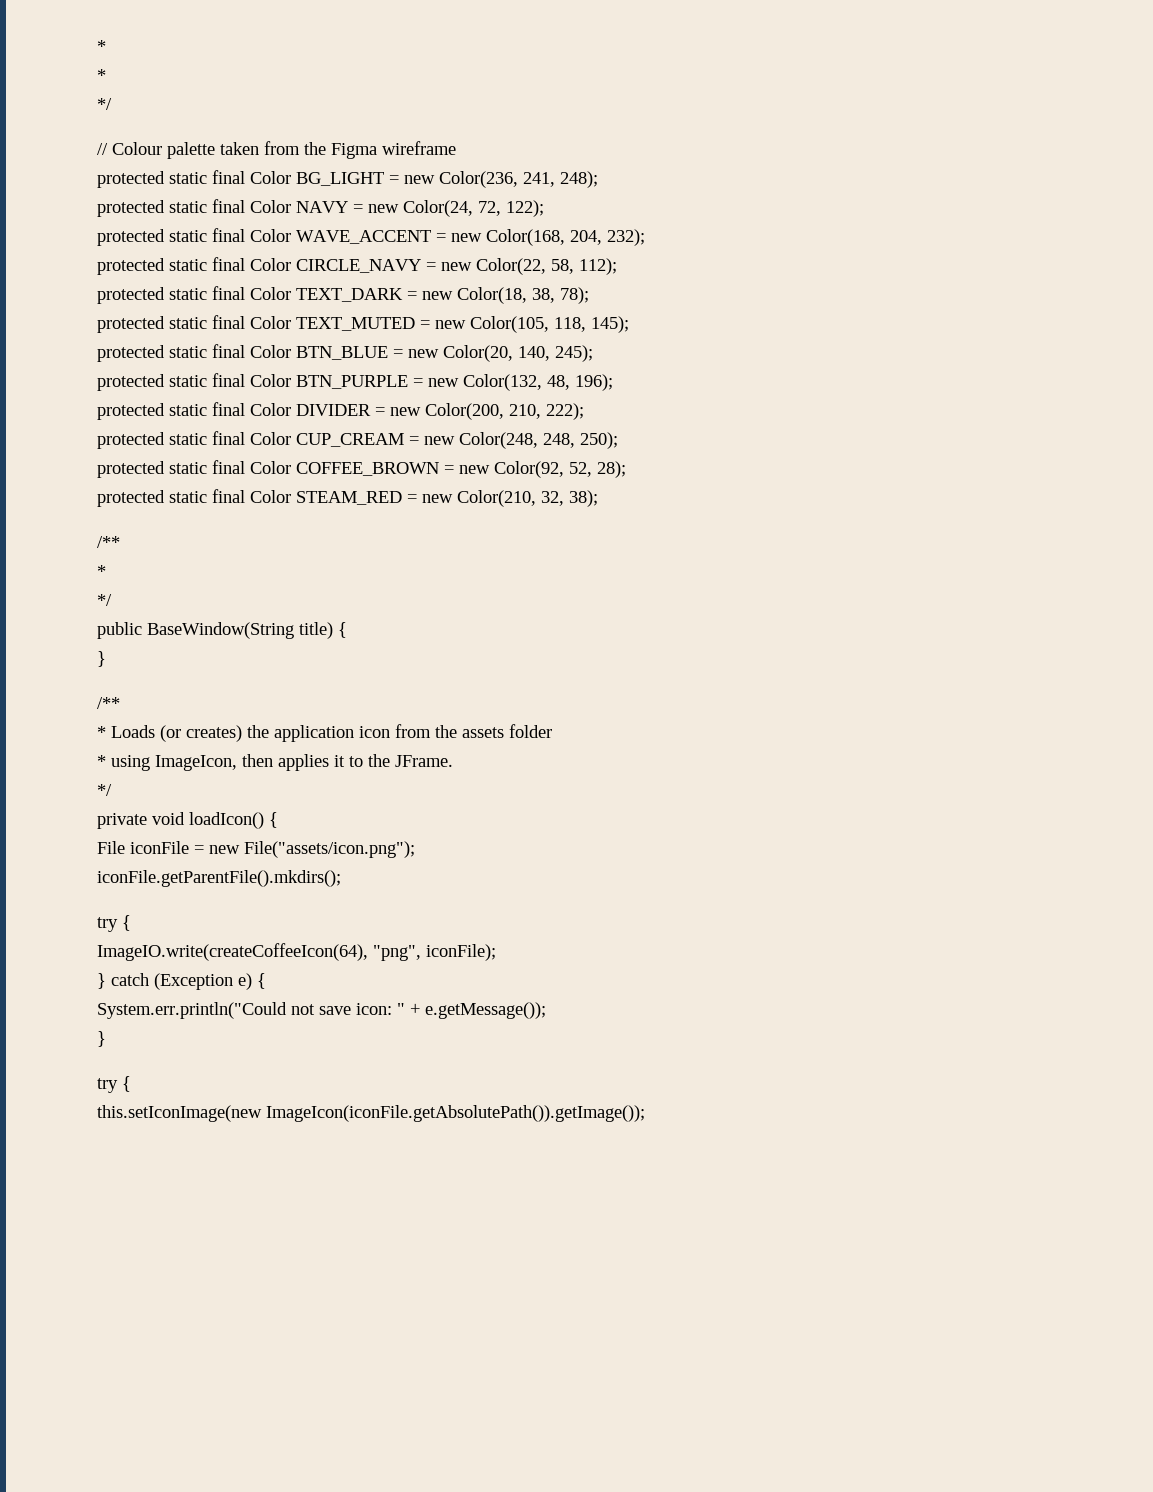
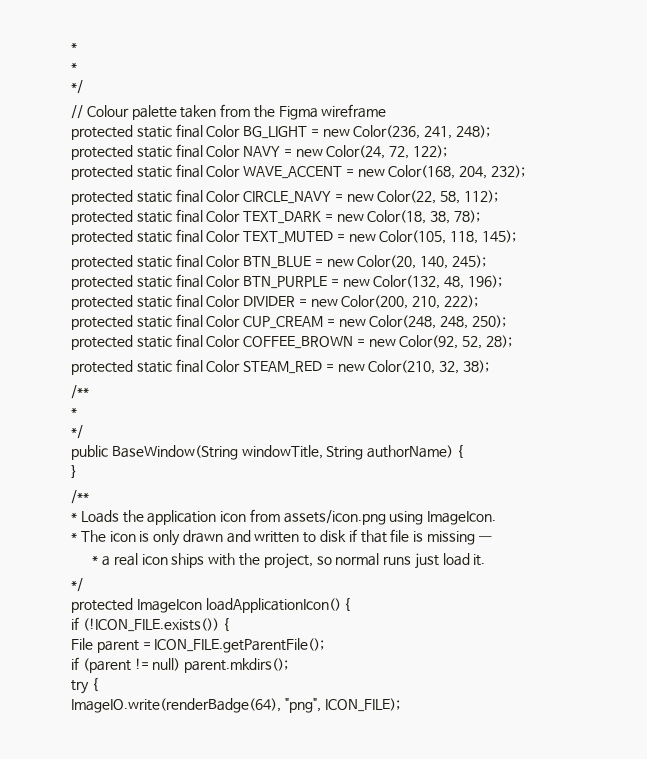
[299,622,333,639] title) -> [241,445,454,460] windowTitle, String authorName)
[160,725,242,742] (or creates) -> (119, 516) none
[435,724,552,738] [97,754,453,771] [97,784,112,796] [97,812,278,829] [97,841,415,858] [97,870,341,887] [97,915,131,932] [97,943,496,961] [97,973,266,990] [97,1002,546,1019] [97,1031,106,1047] [97,1076,131,1093] [97,1105,645,1122] the assets folder // * using ImageIcon, then applies it to the JFrame. // */ // private void loadIcon() { // File iconFile = new File("assets/icon.png"); // iconFile.getParentFile().mkdirs(); // try { // ImageIO.write(createCoffeeIcon(64), "png", iconFile); // } catch (Exception e) { // System.err.println("Could not save icon: " + e.getMessage()); // } // try { // this.setIconImage(new ImageIcon(iconFile.getAbsolutePath()).getImage()); -> [283,510,497,525] [71,529,492,546] [92,553,486,569] [71,578,83,592] [71,598,351,613] [71,617,229,632] [71,638,325,653] [71,657,289,673] [71,678,98,694] [71,698,400,713] assets/icon.png using ImageIcon. // * The icon is only drawn and written to disk if that file is missing — // * a real icon ships with the project, so normal runs just load it. // */ // protected ImageIcon loadApplicationIcon() { // if (!ICON_FILE.exists()) { // File parent = ICON_FILE.getParentFile(); // if (parent != null) parent.mkdirs(); // try { // ImageIO.write(renderBadge(64), "png", ICON_FILE);

